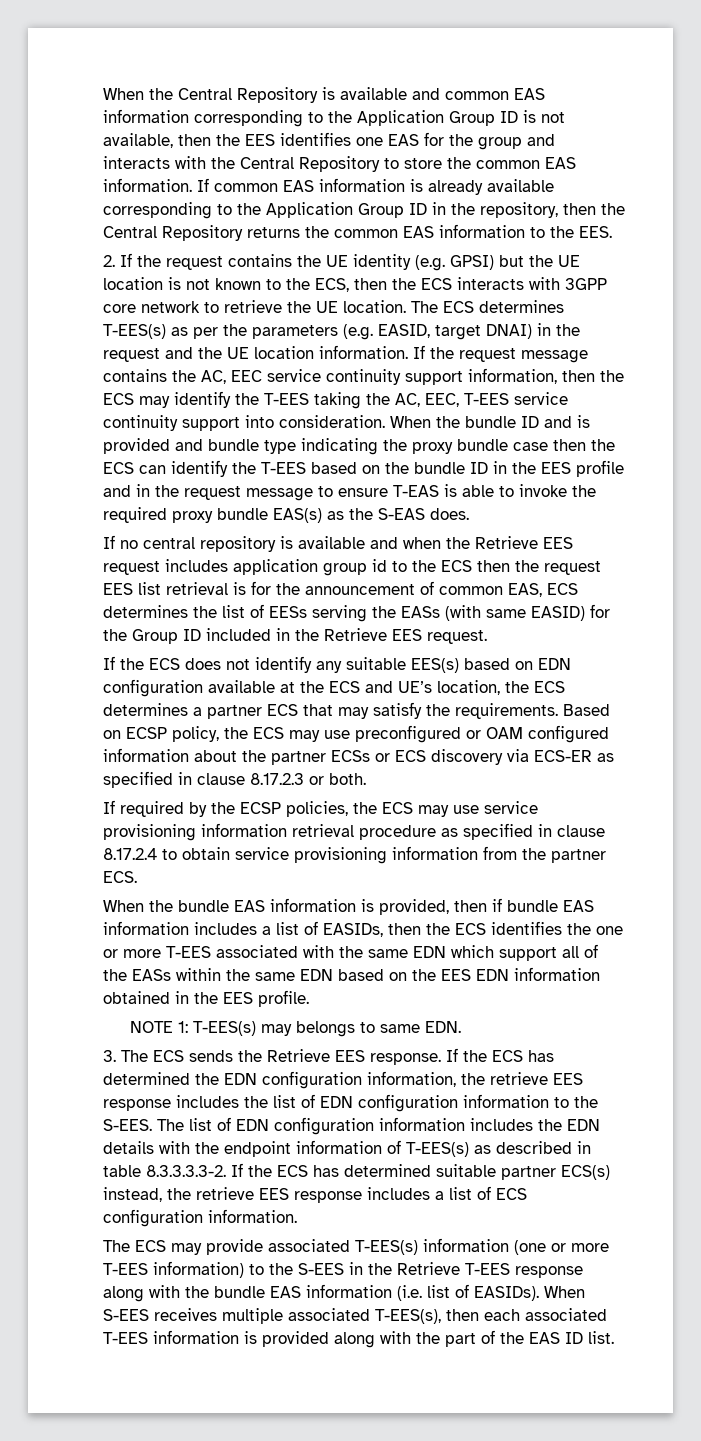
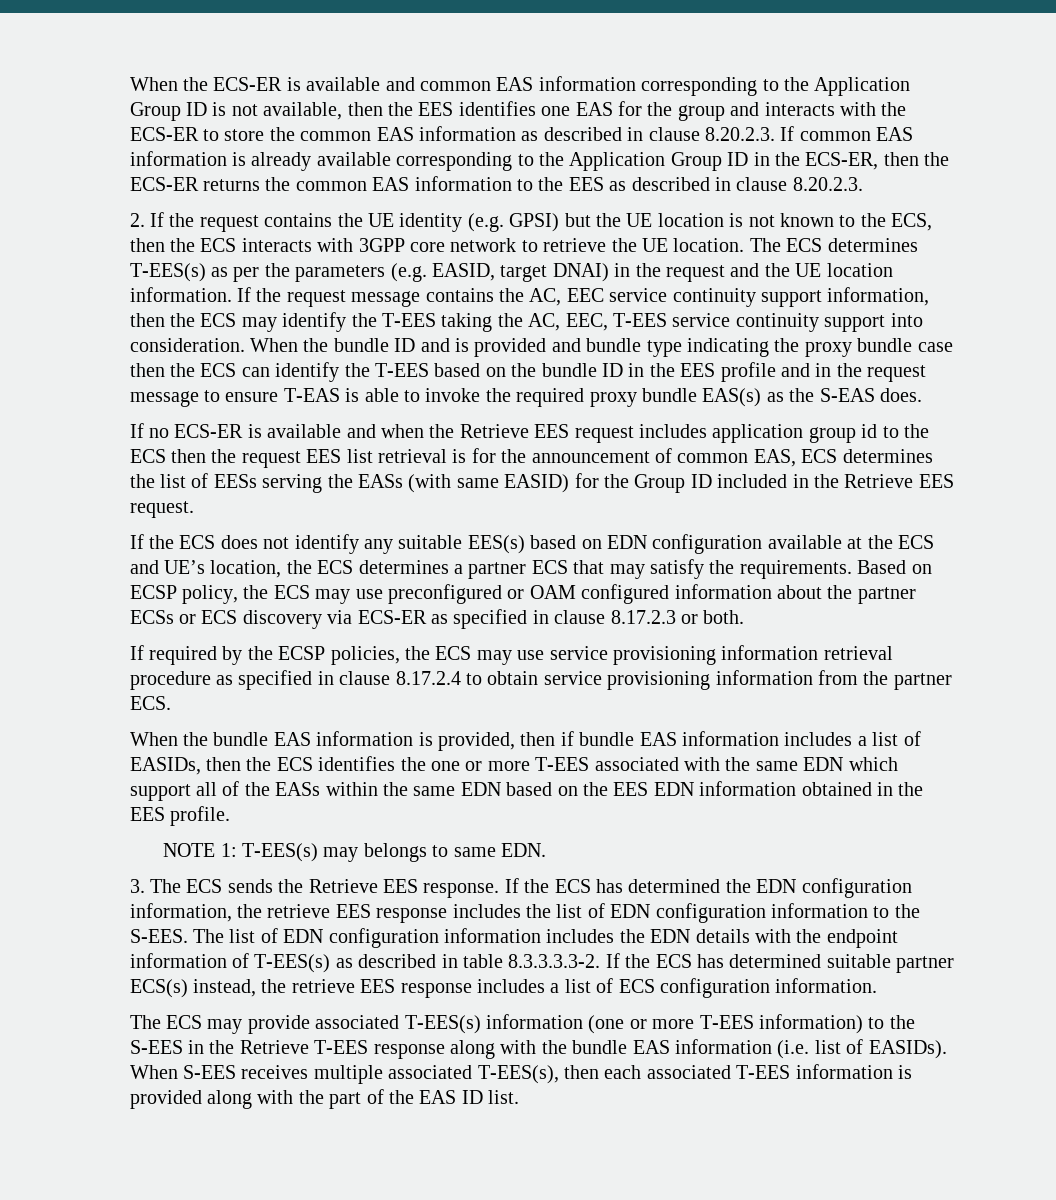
[102,87,318,103] When the Central Repository -> [129,77,283,91] When the ECS-ER
[239,156,380,172] Central Repository -> [129,127,199,141] ECS-ER
[102,178,192,192] information. -> [418,126,775,141] information as described in clause 8.20.2.3.
[479,202,625,218] [102,225,243,241] repository, then the Central Repository -> [805,152,950,170] [129,177,199,191] ECS-ER, then the ECS-ER
[578,226,612,238] EES. -> [568,177,863,191] EES as described in clause 8.20.2.3.
[142,536,276,552] central repository -> [174,424,244,438] ECS-ER

